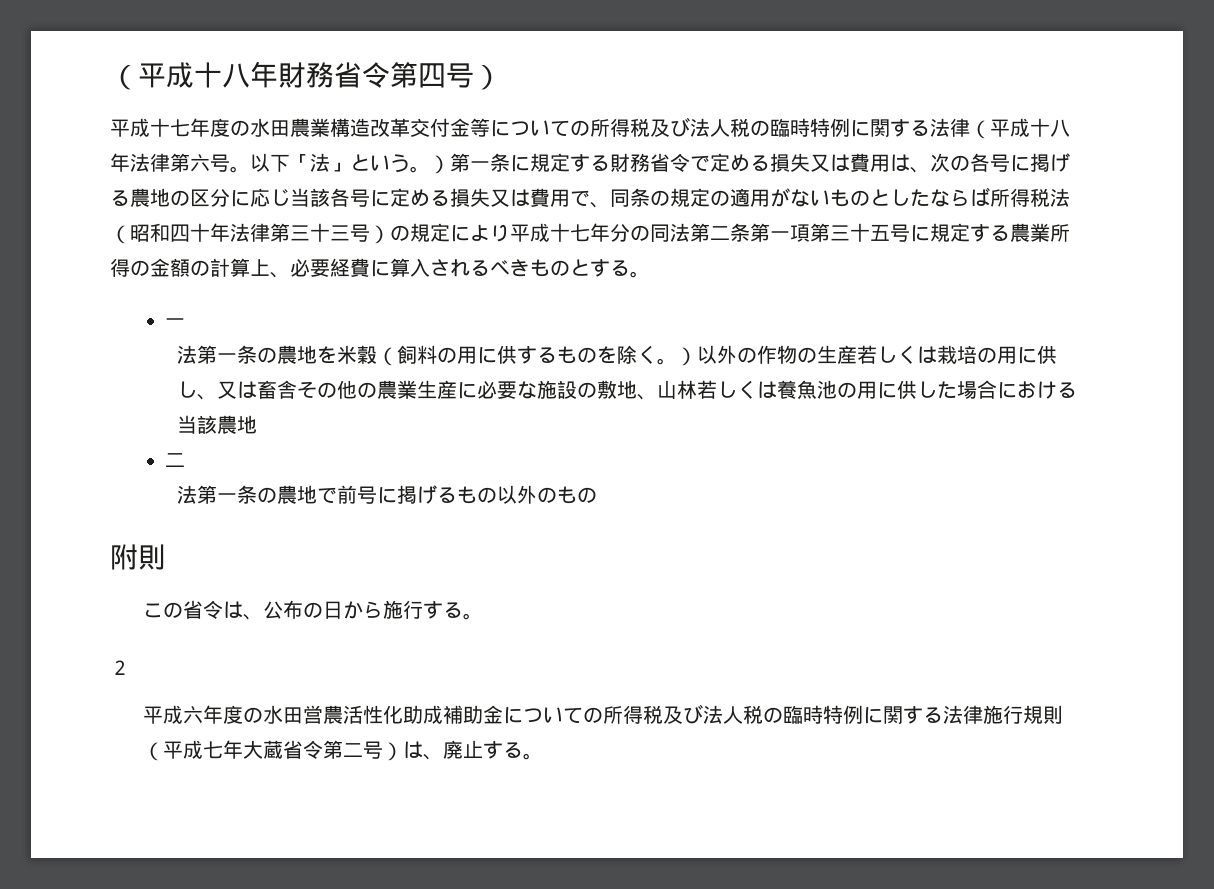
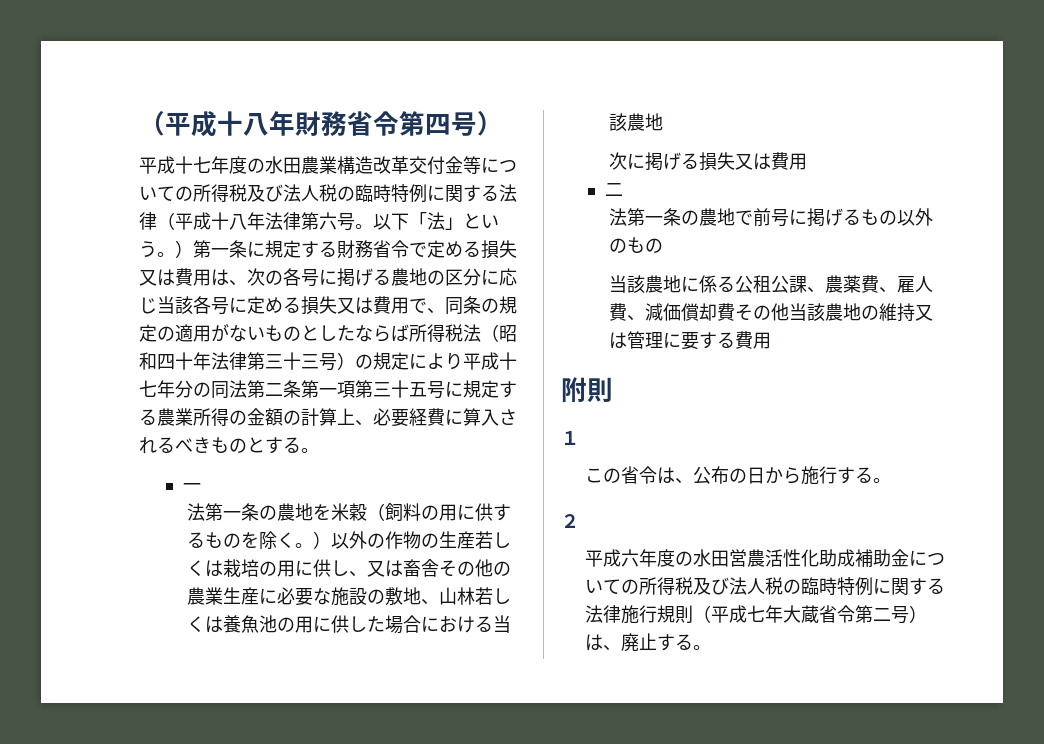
(257, 424) none -> [608,152,807,171] // 次に掲げる損失又は費用
(597, 495) none -> [608,275,933,293] [608,303,933,322] [608,331,771,350] // 当該農地に係る公租公課、農薬費、雇人費、減価償却費その他当該農地の維持又は管理に要する費用
(166, 557) none -> [561,431,579,445] // １

